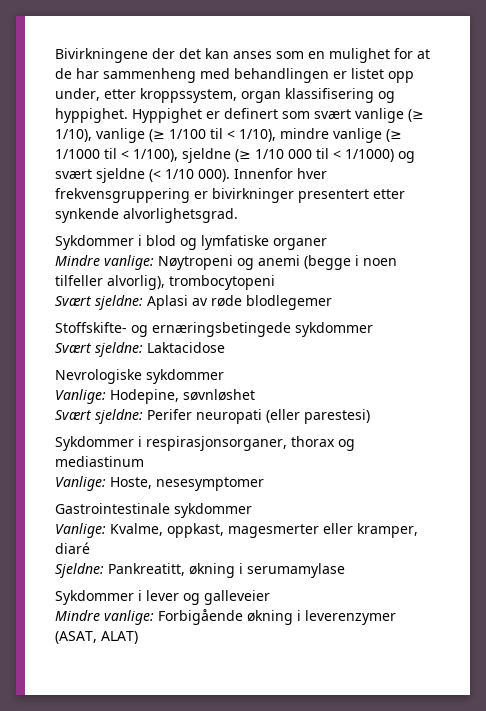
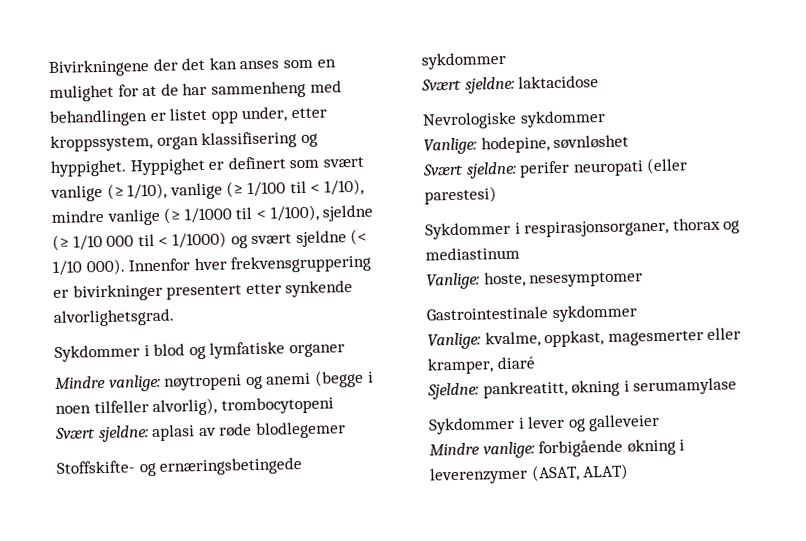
[158,255,233,270] Nøytropeni -> [164,374,243,391] nøytropeni
[147,295,188,310] Aplasi -> [152,424,196,442] aplasi
[147,342,225,353] Laktacidose -> [518,75,600,89] laktacidose
[110,389,179,404] Hodepine, -> [480,136,550,154] hodepine,
[147,409,192,420] Perifer -> [519,160,571,178] perifer
[110,477,152,489] Hoste, -> [483,271,526,288] hoste,
[110,523,163,536] Kvalme, -> [484,331,541,348] kvalme,
[108,563,185,576] Pankreatitt, -> [482,380,568,399] pankreatitt,
[158,609,243,625] Forbigående -> [538,439,624,458] forbigående

